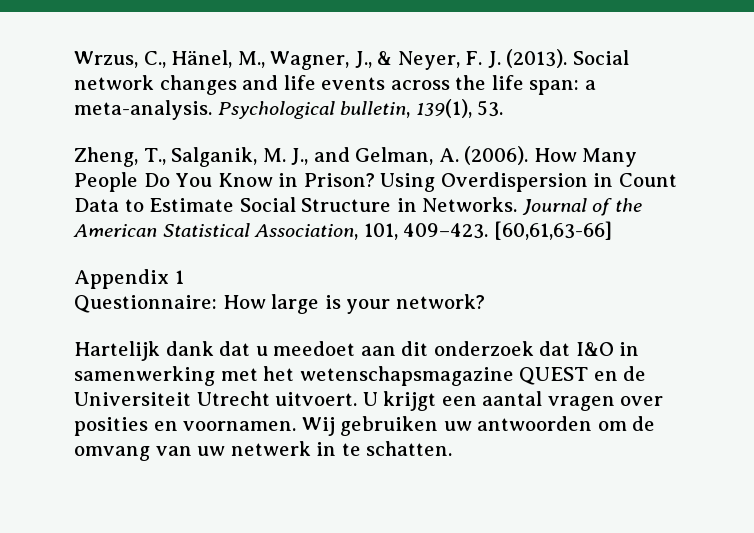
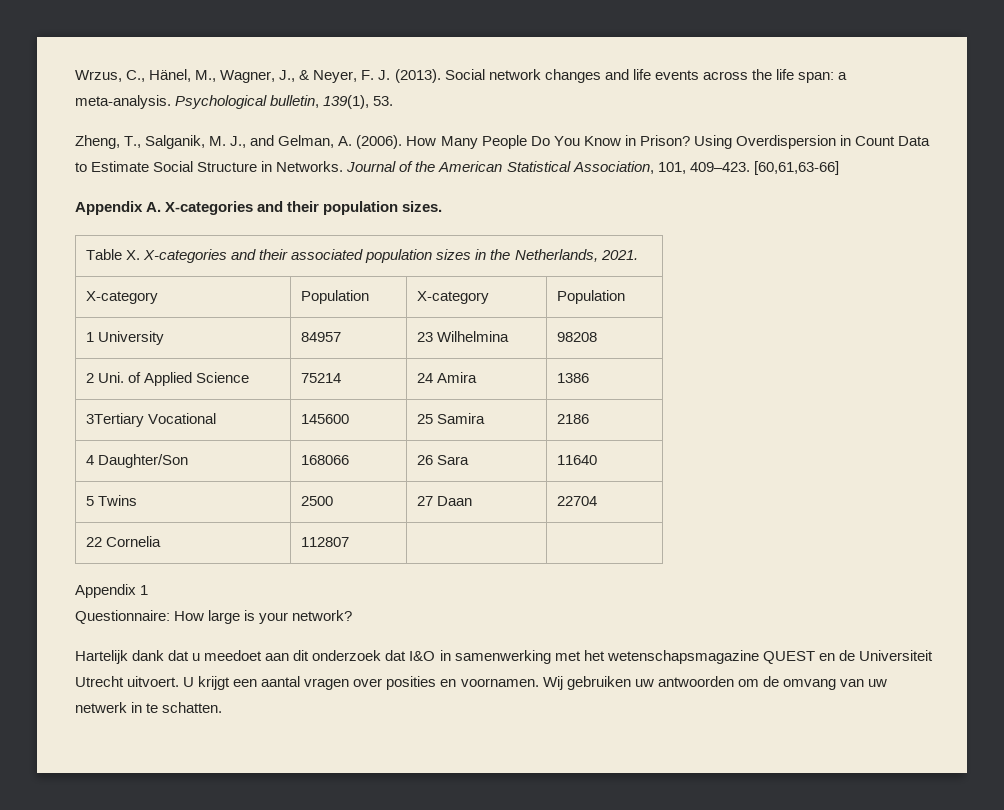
(612, 230) none -> [75,201,443,215] [86,249,638,263] [86,291,159,304] [301,290,370,304] [417,291,490,304] [557,290,626,304] [86,331,165,345] [301,332,342,342] [417,331,510,342] [557,332,598,342] [86,372,250,386] [301,373,342,383] [417,372,478,383] [557,373,590,383] [86,413,217,427] [301,414,350,424] [417,413,486,424] [557,414,590,424] [86,454,189,468] [301,455,350,465] [417,455,470,465] [557,455,598,465] [86,495,138,506] [301,496,334,506] [417,496,473,506] [557,496,598,506] [86,536,162,547] [301,537,350,547] // Appendix A. X-categories and their population sizes. // Table X. X-categories and their associated population sizes in the Netherlands, 2021. // X-category | Population | X-category | Population // 1 University | 84957 | 23 Wilhelmina | 98208 // 2 Uni. of Applied Science | 75214 | 24 Amira | 1386 // 3Tertiary Vocational | 145600 | 25 Samira | 2186 // 4 Daughter/Son | 168066 | 26 Sara | 11640 // 5 Twins | 2500 | 27 Daan | 22704 // 22 Cornelia | 112807 | |

